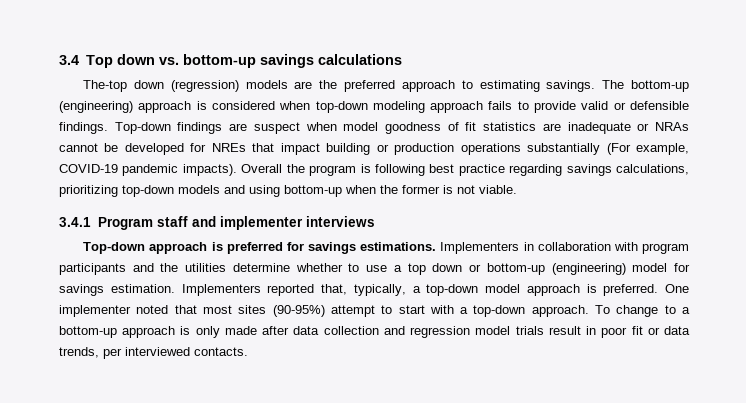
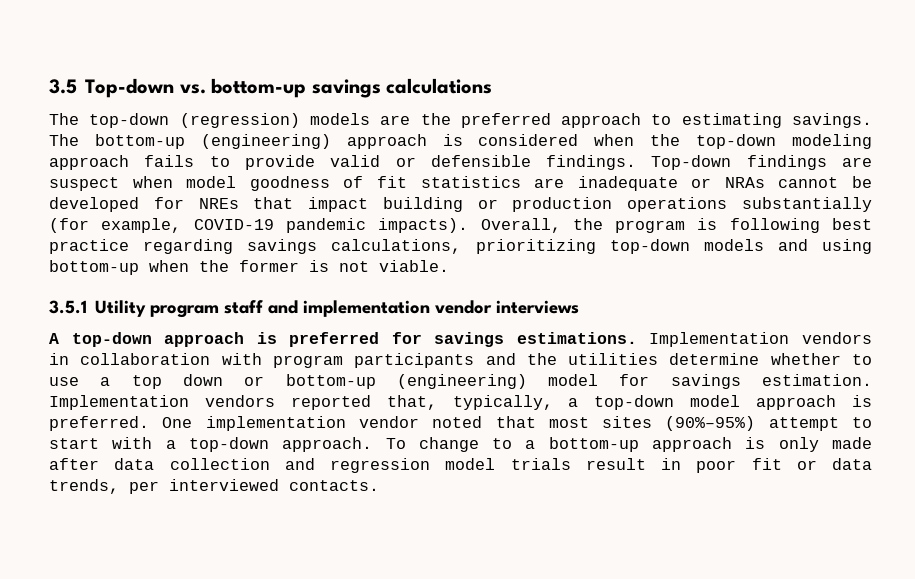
[59,54,155,68] 3.4 Top down -> [49,78,175,98] 3.5 Top-down
[83,80,165,92] The-top down -> [49,113,170,128] The top-down
(311, 105) none -> [650,134,681,146] the
[606,143,631,155] (For -> [49,218,89,233] (for
[241,164,283,173] Overall -> [480,218,561,233] Overall,
[59,216,303,230] 3.4.1 Program staff and implementer -> [49,300,493,318] 3.5.1 Utility program staff and implementation vendor
[83,242,146,254] Top-down -> [49,332,152,347] A top-down
[440,242,520,254] Implementers -> [649,332,872,347] Implementation vendors
[181,284,261,296] Implementers -> [49,395,275,410] Implementation vendors
[59,305,131,317] implementer -> [205,416,419,431] implementation vendor
[272,305,325,317] (90-95%) -> [665,416,756,431] (90%–95%)

